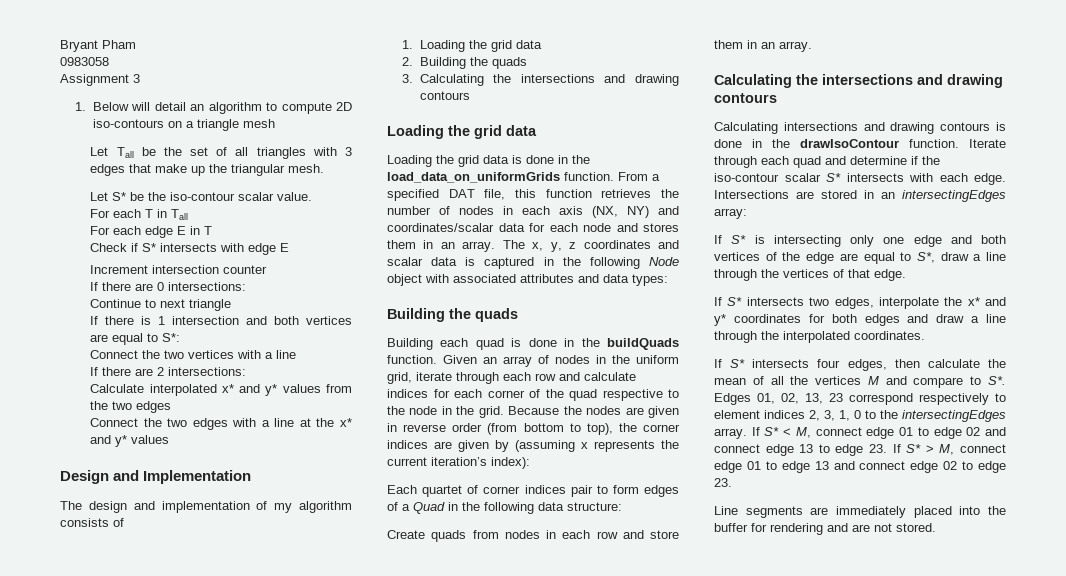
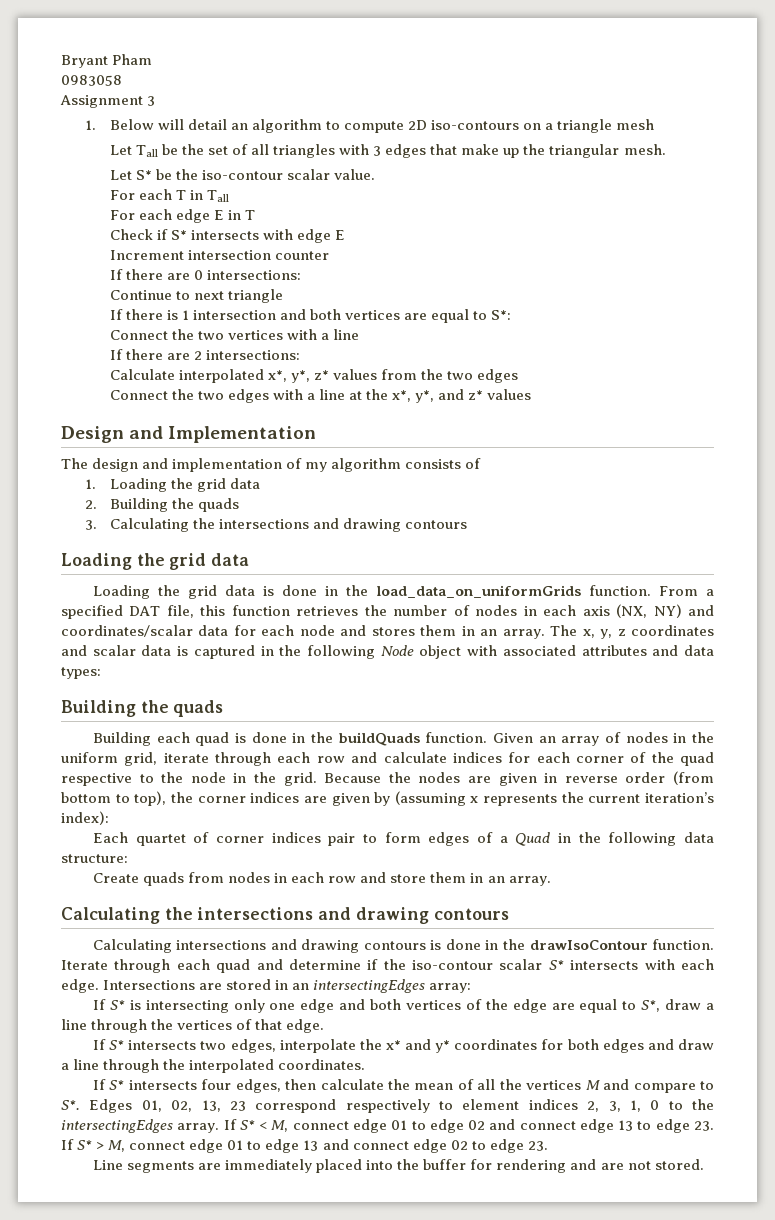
[221,384,278,396] x* and y* -> [267,370,329,383] x*, y*, z*
[340,418,353,427] [90,435,128,447] x* and y* -> [392,389,484,403] x*, y*, and z*

